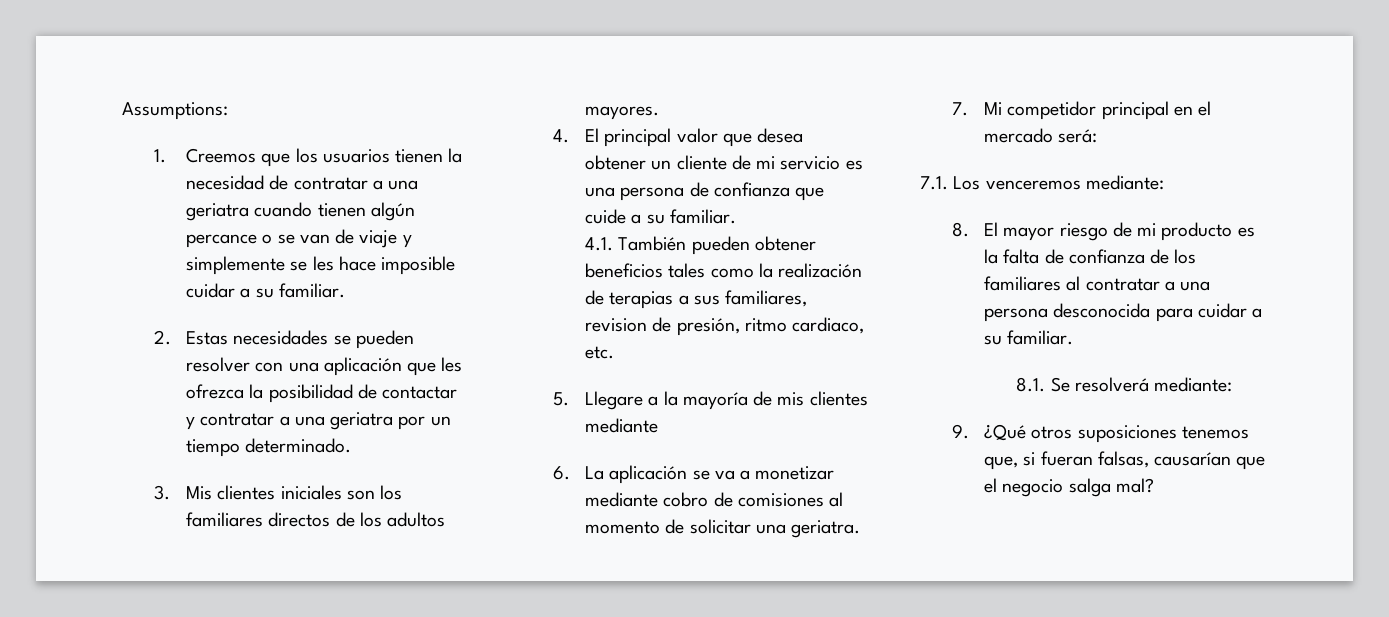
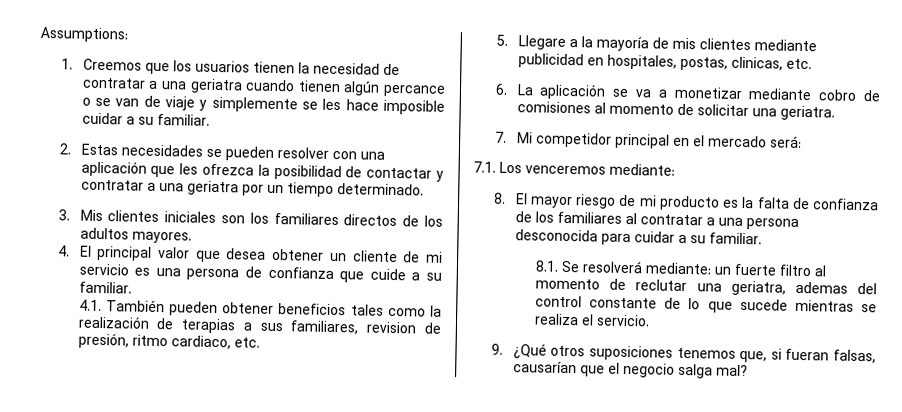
(659, 425) none -> [517,53,812,71] publicidad en hospitales, postas, clinicas, etc.
(1233, 384) none -> [714,263,828,277] [535,278,877,296] [535,295,877,313] [534,313,651,327] un fuerte filtro al momento de reclutar una geriatra, ademas del control constante de lo que sucede mientras se realiza el servicio.

